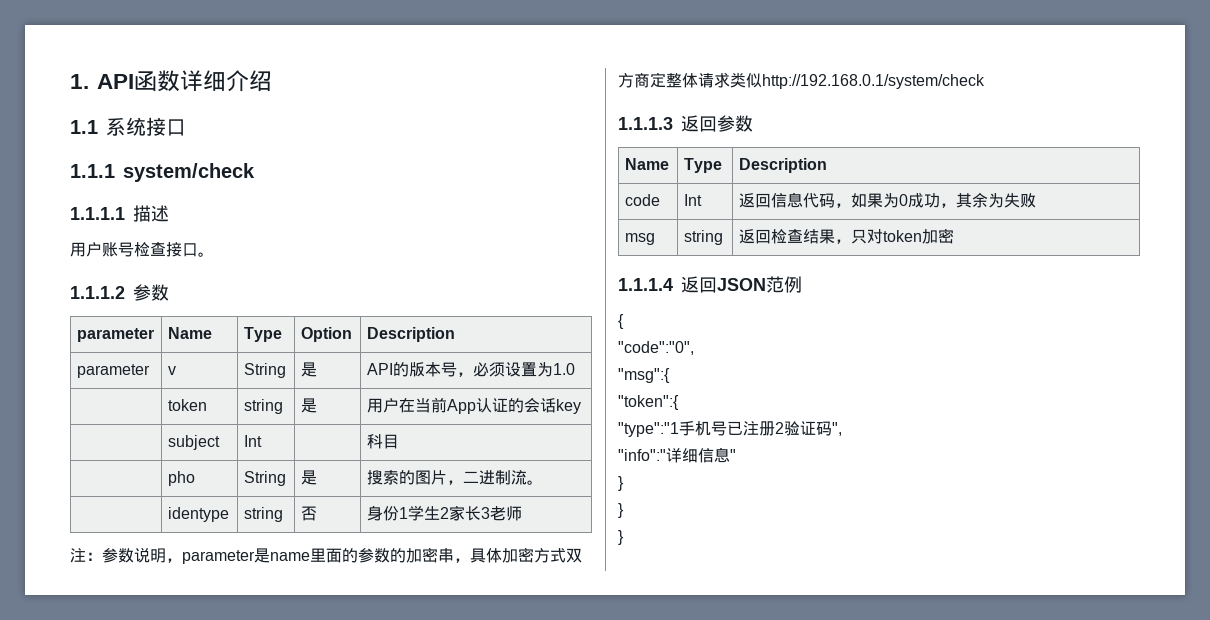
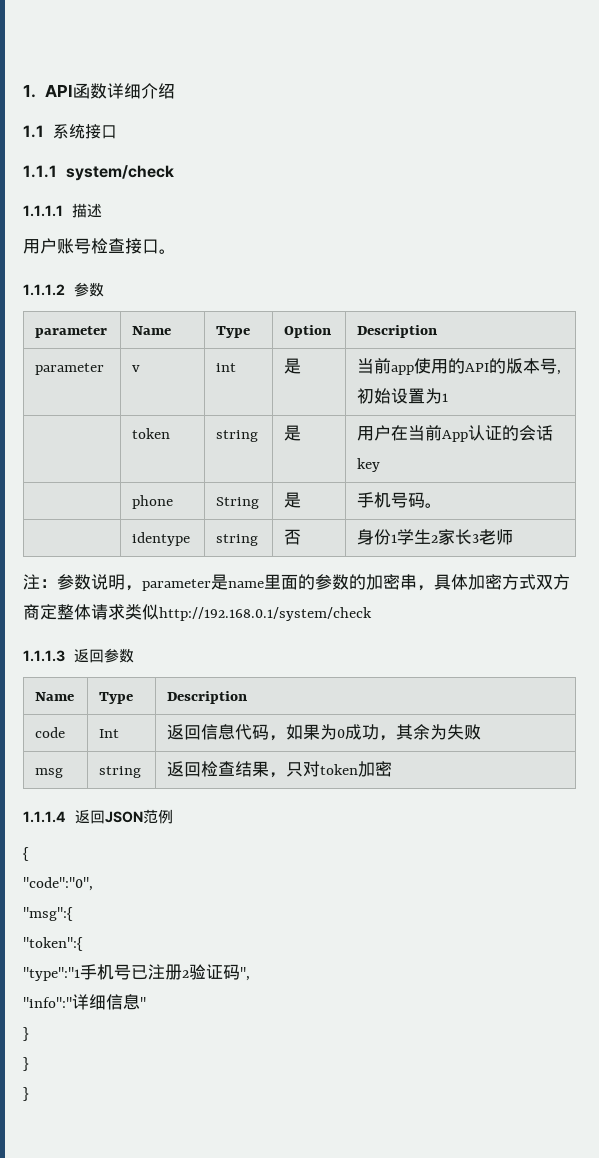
[243,363,286,378] [300,362,317,377] [366,362,575,377] String | 是 | API的版本号，必须设置为1.0 -> [216,363,237,372] [284,358,302,374] [357,358,562,375] [357,388,449,404] int | 是 | 当前app使用的API的版本号,初始设置为1
[167,435,220,450] [243,435,262,447] [366,434,399,449] [167,471,195,486] [243,471,286,486] [300,470,317,485] [366,470,527,485] subject | Int | | 科目 // | pho | String | 是 | 搜索的图片，二进制流 -> [132,495,174,509] [216,497,260,509] [284,492,302,508] [357,492,426,508] phone | String | 是 | 手机号码

